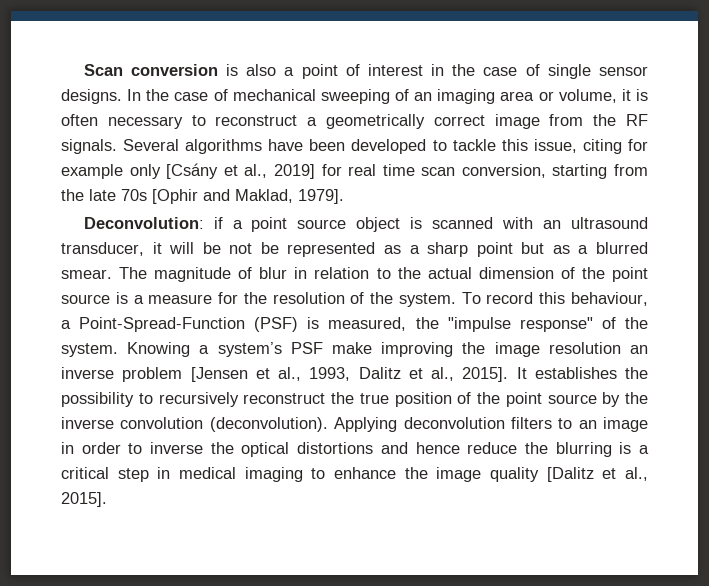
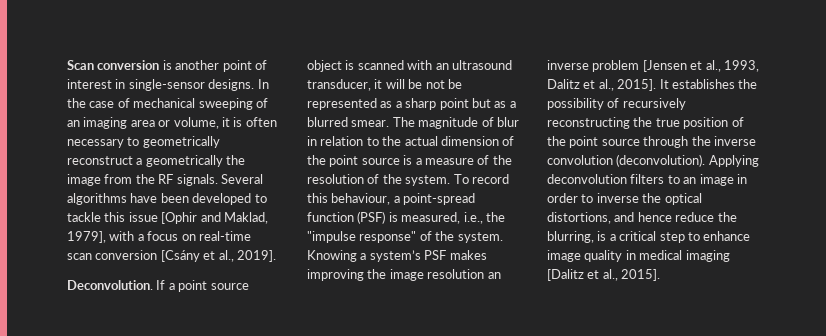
[246,64,295,76] also a -> [175,60,220,70] another
[452,64,648,79] the case of single sensor -> [128,79,205,91] single-sensor
(206, 120) none -> [142,136,220,148] geometrically
[433,115,485,126] correct -> [226,155,246,165] the
[533,139,648,154] [61,163,648,179] [61,189,344,204] [83,217,223,229] issue, citing for example only [Csány et al., 2019] for real time scan conversion, starting from the late 70s [Ophir and Maklad, 1979]. // Deconvolution: if -> [128,212,268,224] [67,231,251,243] [67,250,276,262] [67,280,166,290] issue [Ophir and Maklad, 1979], with a focus on real-time scan conversion [Csány et al., 2019]. // Deconvolution. If
[218,292,239,304] for -> [477,155,490,165] of
[79,317,246,332] Point-Spread-Function -> [403,193,476,205] [307,212,354,222] point-spread function
(407, 324) none -> [463,212,483,224] i.e.,
[331,342,372,354] make -> [449,250,487,260] makes
[138,392,326,407] to recursively reconstruct -> [607,98,686,110] [547,117,630,129] of recursively reconstructing
[602,392,621,407] by -> [643,136,689,148] through
[297,442,374,454] distortions -> [547,212,611,224] distortions,
[555,442,612,457] blurring -> [547,231,594,243] blurring,
[157,467,539,482] in medical imaging to enhance the image quality -> [687,231,751,241] [547,250,730,262] to enhance image quality in medical imaging

